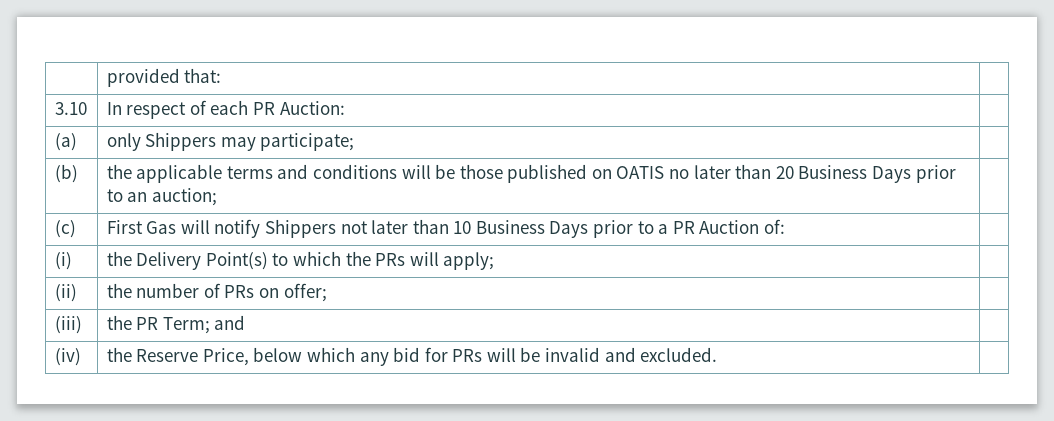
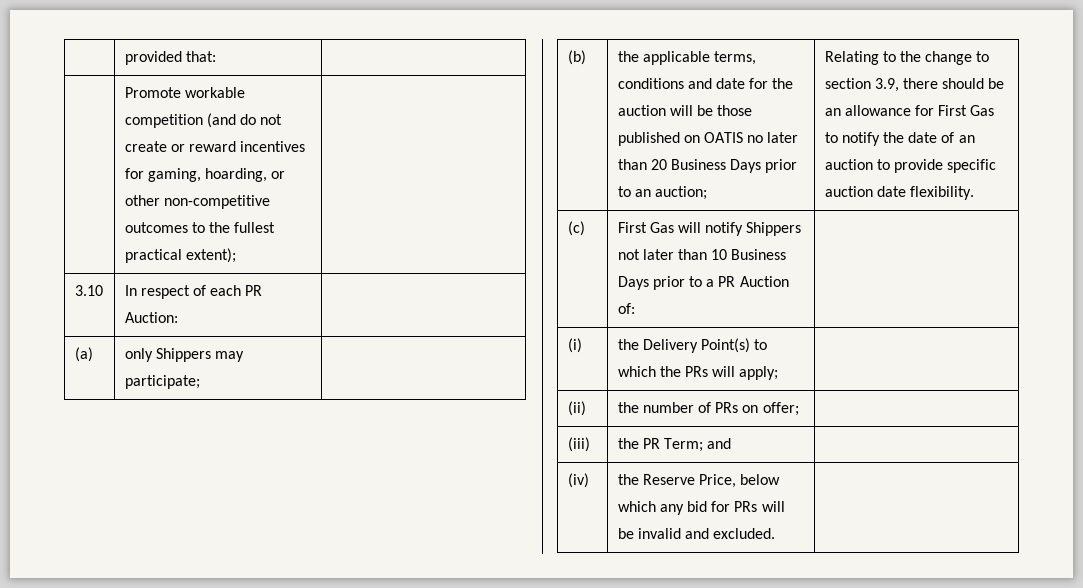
(222, 75) none -> [124,87,245,98] [124,113,283,128] [124,141,306,152] [124,168,286,182] [124,195,270,209] [124,222,276,233] [124,248,236,263] // | Promote workable competition (and do not create or reward incentives for gaming, hoarding, or other non-competitive outcomes to the fullest practical extent); |
[226,164,397,179] terms and conditions -> [714,51,757,65] [617,78,794,89] [617,105,666,116] terms, conditions and date for the auction
(217, 197) none -> [824,51,990,65] [824,78,1005,92] [824,105,995,116] [824,132,975,146] [824,159,997,173] [824,186,975,200] Relating to the change to section 3.9, there should be an allowance for First Gas to notify the date of an auction to provide specific auction date flexibility.

